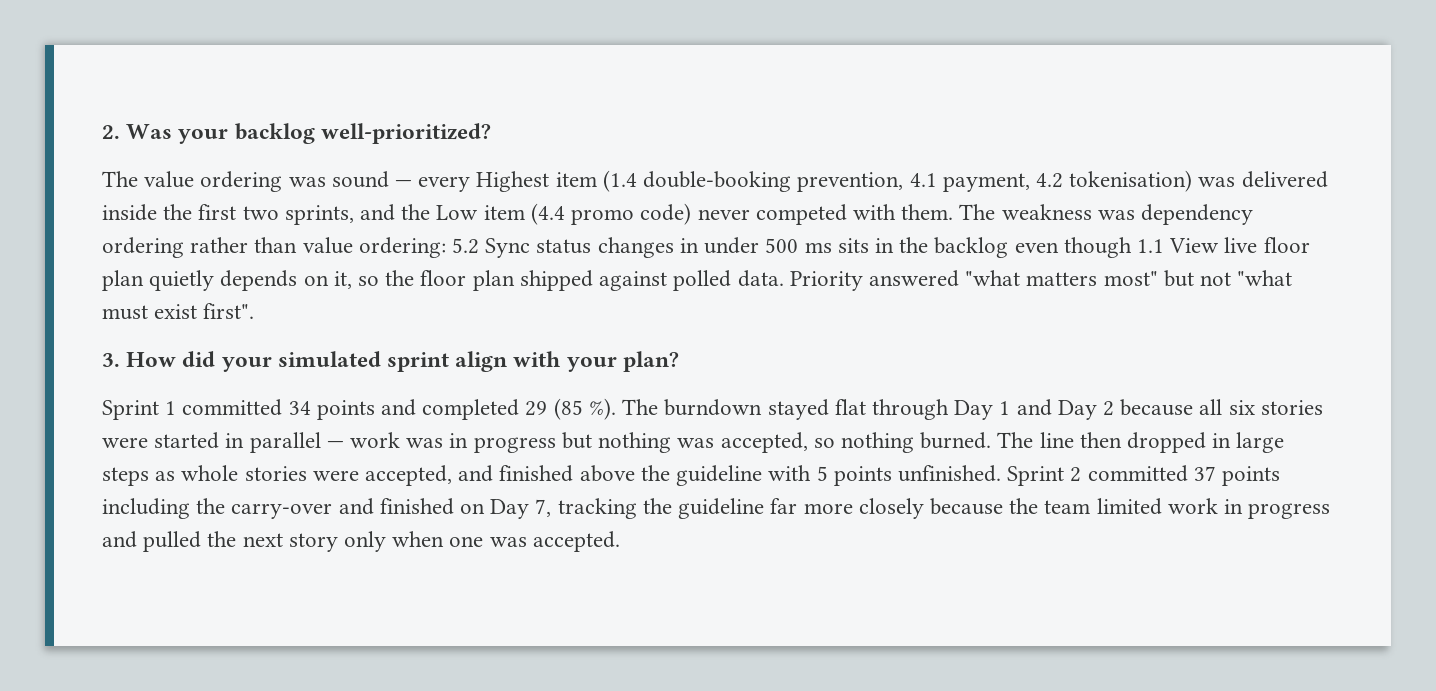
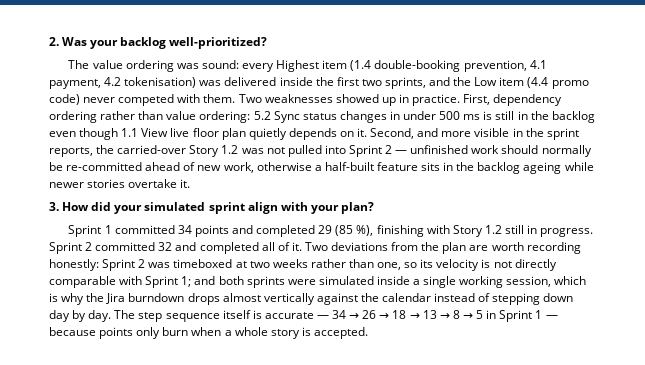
[331,171,413,188] sound — -> [201,60,239,69] sound:
[959,204,1135,220] The weakness was -> [238,94,491,106] Two weaknesses showed up in practice. First,
[837,238,869,253] sits -> [483,111,515,120] is still
[333,270,1293,291] [102,303,255,320] it, so the floor plan shipped against polled data. Priority answered "what matters most" but not "what must exist first". -> [357,128,579,140] [49,145,592,157] [49,162,594,174] [49,179,191,188] it. Second, and more visible in the sprint reports, the carried-over Story 1.2 was not pulled into Sprint 2 — unfinished work should normally be re-committed ahead of new work, otherwise a half-built feature sits in the backlog ageing while newer stories overtake it.
[588,398,1323,420] [102,432,1285,453] [102,465,1280,486] [102,498,1331,519] [102,531,527,552] %). The burndown stayed flat through Day 1 and Day 2 because all six stories were started in parallel — work was in progress but nothing was accepted, so nothing burned. The line then dropped in large steps as whole stories were accepted, and finished above the guideline with 5 points unfinished. Sprint 2 committed 37 points including the carry-over and finished on Day 7, tracking the guideline far more closely because the team limited work in progress and pulled the next story only when one was -> [356,225,594,237] [49,242,581,254] [49,259,557,271] [49,276,587,288] [49,293,574,305] [49,310,558,322] [49,327,311,339] %), finishing with Story 1.2 still in progress. Sprint 2 committed 32 and completed all of it. Two deviations from the plan are worth recording honestly: Sprint 2 was timeboxed at two weeks rather than one, so its velocity is not directly comparable with Sprint 1; and both sprints were simulated inside a single working session, which is why the Jira burndown drops almost vertically against the calendar instead of stepping down day by day. The step sequence itself is accurate — 34 → 26 → 18 → 13 → 8 → 5 in Sprint 1 — because points only burn when a whole story is

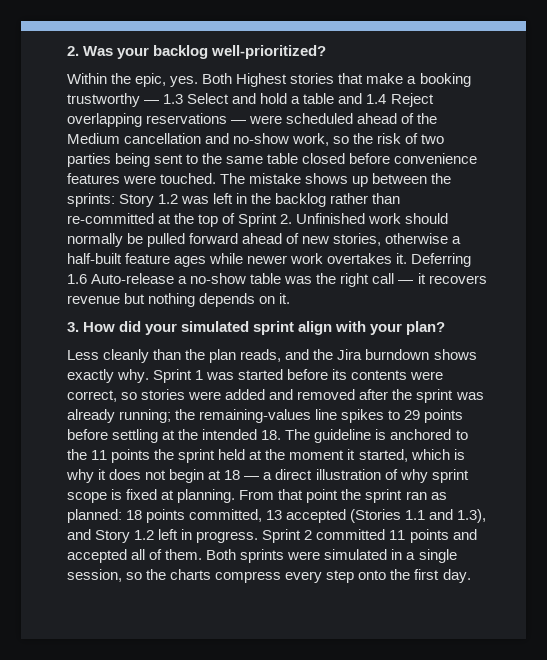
[68,60,547,72] [49,77,589,89] [49,94,563,106] [49,111,595,123] [49,128,579,140] [49,145,469,157] The value ordering was sound: every Highest item (1.4 double-booking prevention, 4.1 payment, 4.2 tokenisation) was delivered inside the first two sprints, and the Low item (4.4 promo code) never competed with them. Two weaknesses showed up in practice. First, dependency ordering rather than value ordering: 5.2 Sync status changes in under 500 ms is still in the backlog even though 1.1 View live floor plan quietly depends on it. Second, and more visible in the sprint reports, the carried-over Story 1.2 was not pulled into Sprint 2 — unfinished -> [67,73,471,87] [67,93,434,107] [67,113,438,127] [67,133,445,146] [67,153,478,167] [67,173,452,187] [67,193,401,207] [67,213,366,227] Within the epic, yes. Both Highest stories that make a booking trustworthy — 1.3 Select and hold a table and 1.4 Reject overlapping reservations — were scheduled ahead of the Medium cancellation and no-show work, so the risk of two parties being sent to the same table closed before convenience features were touched. The mistake shows up between the sprints: Story 1.2 was left in the backlog rather than re-committed at the top of Sprint 2. Unfinished
[66,162,143,171] re-committed -> [147,233,239,247] pulled forward
[223,162,254,173] work, -> [333,233,382,246] stories,
[421,162,594,174] [49,179,178,188] sits in the backlog ageing while newer stories overtake -> [174,253,472,267] [67,273,487,287] [67,293,276,307] ages while newer work overtakes it. Deferring 1.6 Auto-release a no-show table was the right call — it recovers revenue but nothing depends on
[68,225,524,237] Sprint 1 committed 34 points and completed 29 (85 %), finishing with Story 1.2 still -> [67,349,477,363] [67,369,444,383] [67,389,484,403] [67,409,464,423] [67,429,468,443] [67,449,465,463] [66,469,469,483] [67,489,447,503] [67,509,487,523] [67,529,179,543] Less cleanly than the plan reads, and the Jira burndown shows exactly why. Sprint 1 was started before its contents were correct, so stories were added and removed after the sprint was already running; the remaining-values line spikes to 29 points before settling at the intended 18. The guideline is anchored to the 11 points the sprint held at the moment it started, which is why it does not begin at 18 — a direct illustration of why sprint scope is fixed at planning. From that point the sprint ran as planned: 18 points committed, 13 accepted (Stories 1.1 and 1.3), and Story 1.2 left
[158,242,581,254] [49,259,557,271] [49,276,244,288] 32 and completed all of it. Two deviations from the plan are worth recording honestly: Sprint 2 was timeboxed at two weeks rather than one, so its velocity is not directly comparable with Sprint 1; and both -> [389,529,477,543] [67,549,237,563] 11 points and accepted all of them. Both
[376,276,410,285] inside -> [391,549,403,560] in
[459,276,587,288] [49,293,574,305] [49,310,558,322] [49,327,368,339] working session, which is why the Jira burndown drops almost vertically against the calendar instead of stepping down day by day. The step sequence itself is accurate — 34 → 26 → 18 → 13 → 8 → 5 in Sprint 1 — because points only burn when a whole story is accepted. -> [67,569,471,583] session, so the charts compress every step onto the first day.

